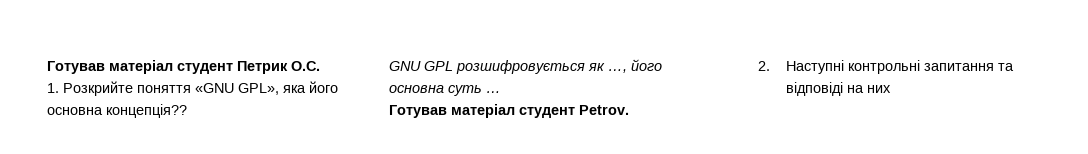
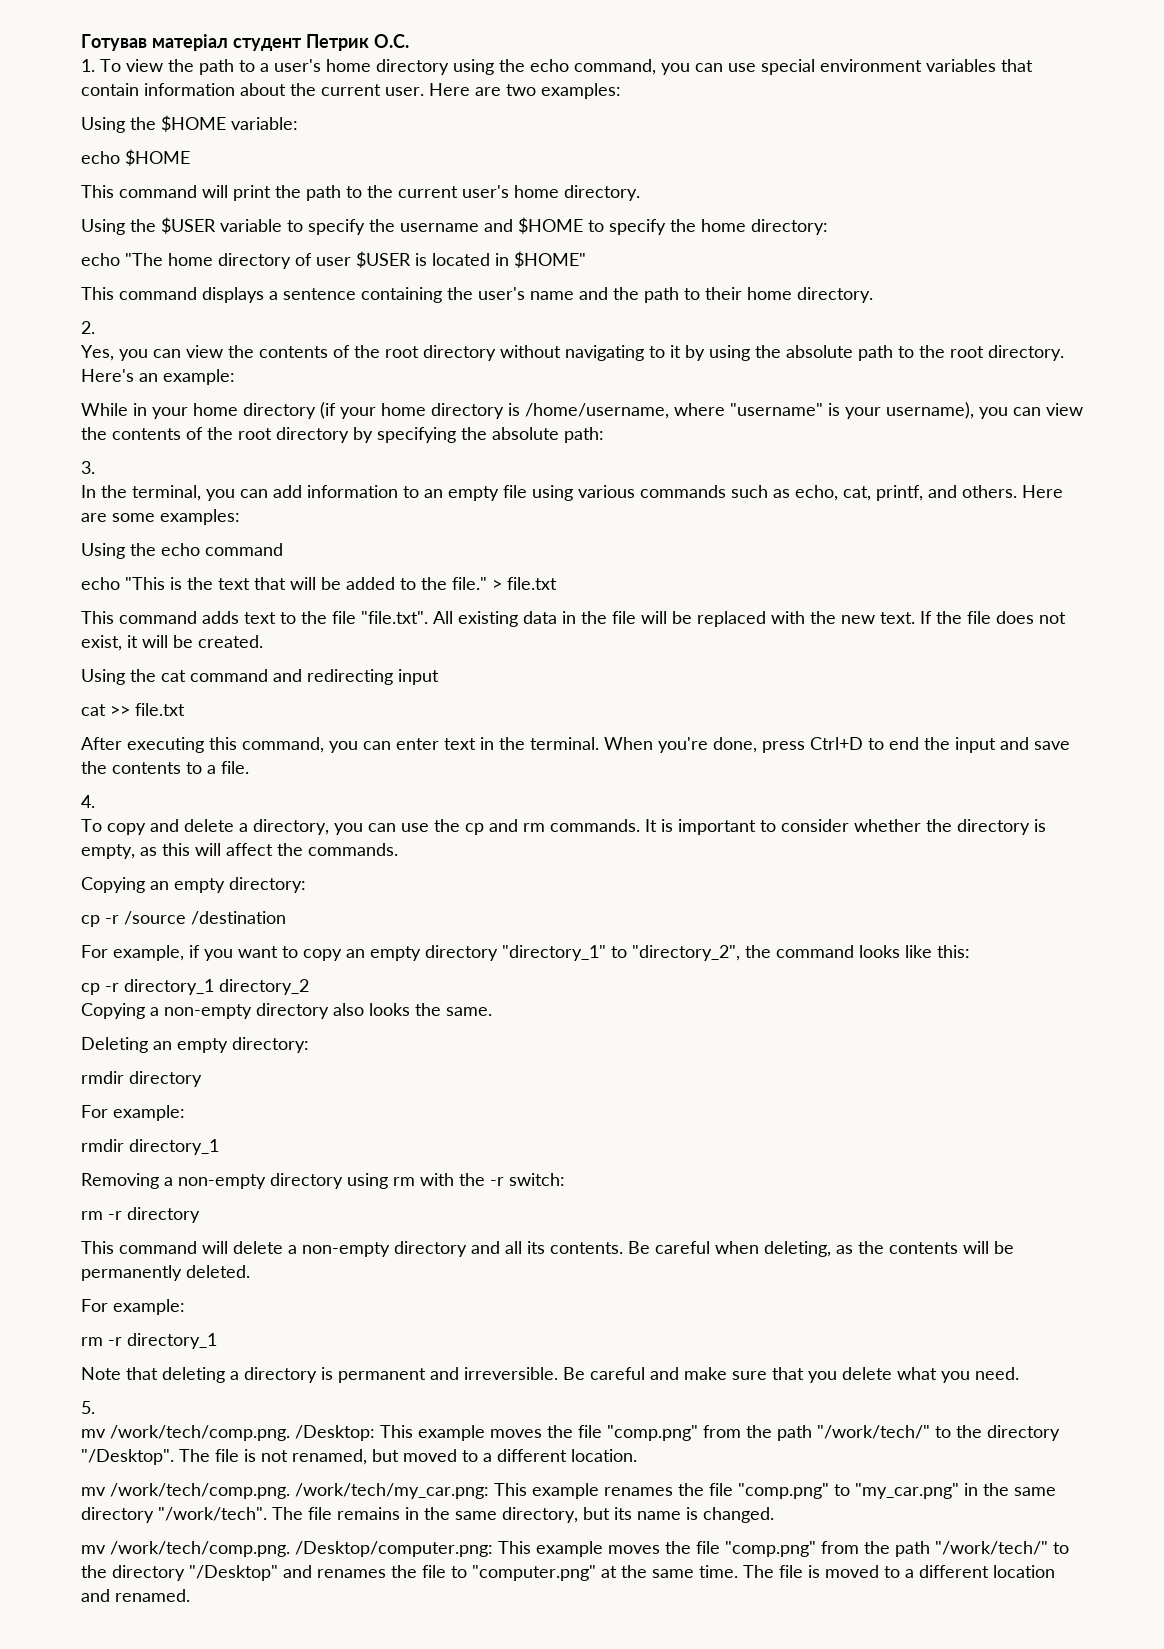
[63,81,338,96] [47,104,187,118] [389,59,662,74] [389,85,501,96] [389,104,629,118] [758,60,1014,74] [785,82,891,96] Розкрийте поняття «GNU GPL», яка його основна концепція?? // GNU GPL розшифровується як …, його основна суть … // Готував матеріал студент Petrov. // 2. Наступні контрольні запитання та відповіді на них -> [100,59,1033,75] [81,83,621,99] [81,115,298,133] [81,149,190,166] [81,185,640,201] [81,217,828,235] [81,251,586,269] [81,287,873,303] [81,321,95,334] [81,345,1064,361] [81,369,235,385] [81,402,1083,419] [81,427,604,443] [81,461,95,474] [81,485,1063,501] [81,509,240,525] [81,543,283,559] [81,577,557,590] [81,611,1066,627] [81,635,263,651] [81,669,439,685] [81,703,185,716] [81,737,1070,753] [81,761,249,774] [81,795,95,808] [81,819,1046,835] [81,843,398,859] [81,877,306,893] [81,911,286,927] [81,945,970,961] [81,979,309,995] [81,1003,492,1019] [81,1037,309,1053] [81,1071,202,1087] [81,1105,185,1121] [81,1139,219,1155] [81,1173,565,1189] [81,1207,200,1223] [81,1241,1014,1257] [81,1265,250,1281] [81,1299,185,1315] [81,1333,217,1349] [81,1367,1019,1383] [81,1401,95,1414] [81,1425,1060,1441] [81,1449,637,1465] [81,1483,1056,1499] [81,1507,774,1523] [81,1541,1069,1557] [81,1565,1055,1581] [81,1589,190,1602] To view the path to a user's home directory using the echo command, you can use special environment variables that contain information about the current user. Here are two examples: // Using the $HOME variable: // echo $HOME // This command will print the path to the current user's home directory. // Using the $USER variable to specify the username and $HOME to specify the home directory: // echo "The home directory of user $USER is located in $HOME" // This command displays a sentence containing the user's name and the path to their home directory. // 2. // Yes, you can view the contents of the root directory without navigating to it by using the absolute path to the root directory. Here's an example: // While in your home directory (if your home directory is /home/username, where "username" is your username), you can view the contents of the root directory by specifying the absolute path: // 3. // In the terminal, you can add information to an empty file using various commands such as echo, cat, printf, and others. Here are some examples: // Using the echo command // echo "This is the text that will be added to the file." > file.txt // This command adds text to the file "file.txt". All existing data in the file will be replaced with the new text. If the file does not exist, it will be created. // Using the cat command and redirecting input // cat >> file.txt // After executing this command, you can enter text in the terminal. When you're done, press Ctrl+D to end the input and save the contents to a file. // 4. // To copy and delete a directory, you can use the cp and rm commands. It is important to consider whether the directory is empty, as this will affect the commands. // Copying an empty directory: // cp -r /source /destination // For example, if you want to copy an empty directory "directory_1" to "directory_2", the command looks like this: // cp -r directory_1 directory_2 // Copying a non-empty directory also looks the same. // Deleting an empty directory: // rmdir directory // For example: // rmdir directory_1 // Removing a non-empty directory using rm with the -r switch: // rm -r directory // This command will delete a non-empty directory and all its contents. Be careful when deleting, as the contents will be permanently deleted. // For example: // rm -r directory_1 // Note that deleting a directory is permanent and irreversible. Be careful and make sure that you delete what you need. // 5. // mv /work/tech/comp.png. /Desktop: This example moves the file "comp.png" from the path "/work/tech/" to the directory "/Desktop". The file is not renamed, but moved to a different location. // mv /work/tech/comp.png. /work/tech/my_car.png: This example renames the file "comp.png" to "my_car.png" in the same directory "/work/tech". The file remains in the same directory, but its name is changed. // mv /work/tech/comp.png. /Desktop/computer.png: This example moves the file "comp.png" from the path "/work/tech/" to the directory "/Desktop" and renames the file to "computer.png" at the same time. The file is moved to a different location and renamed.

